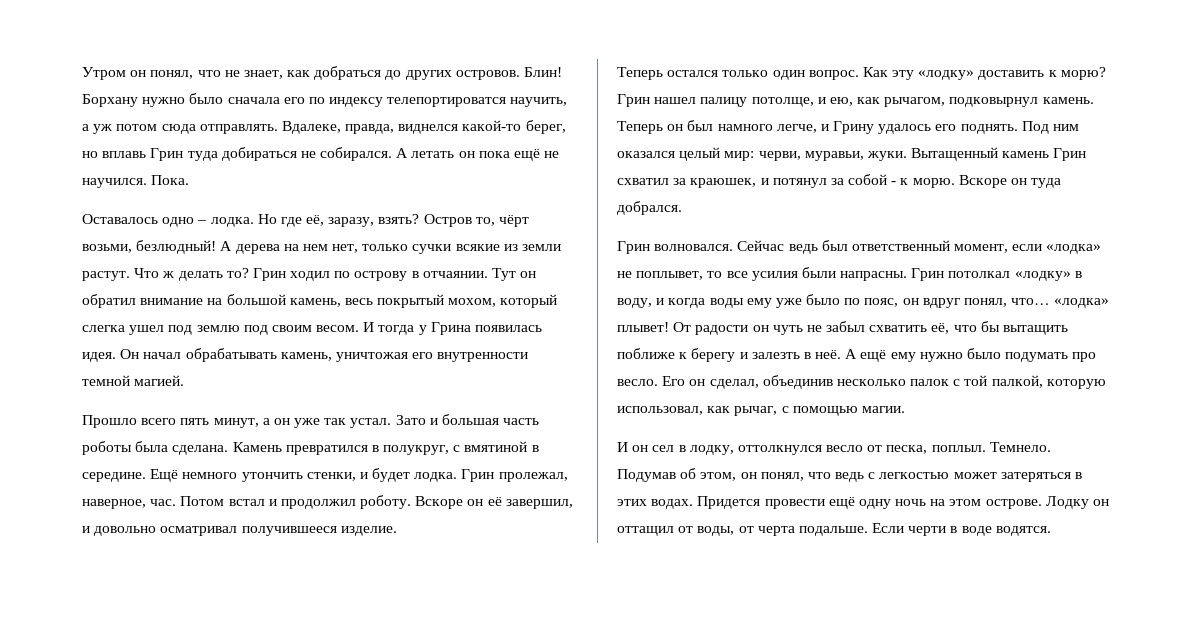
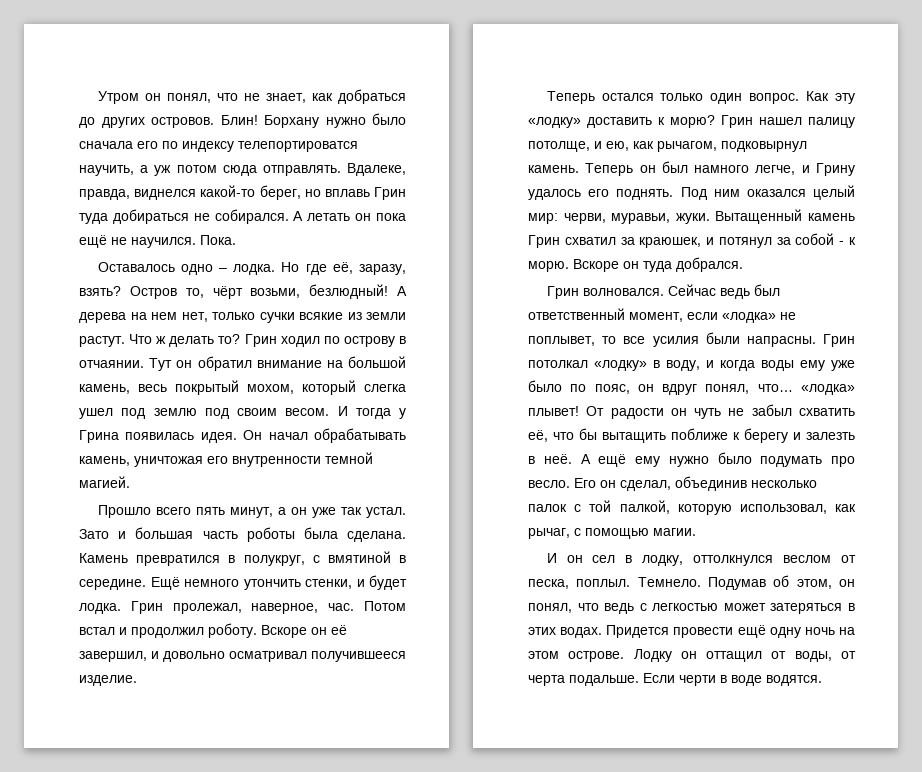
[826,445,864,452] весло -> [783,555,832,563] веслом

